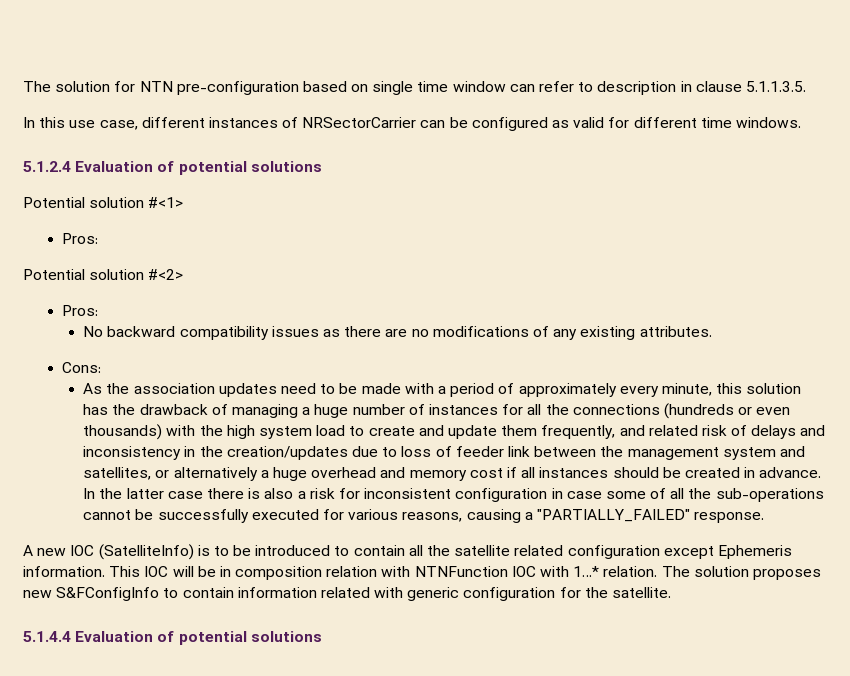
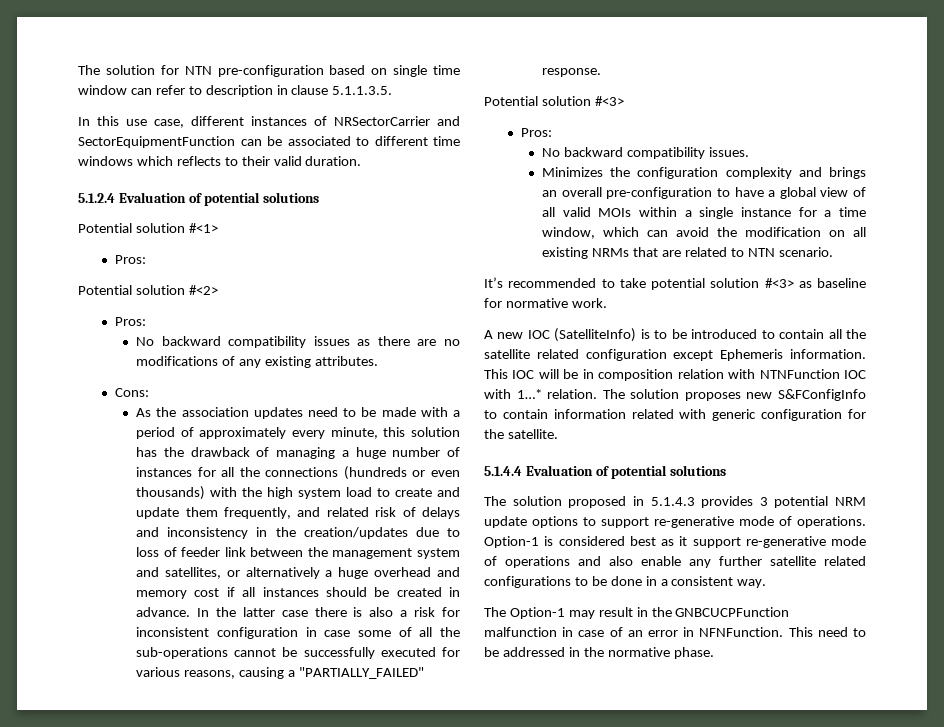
[420,117,801,131] can be configured as valid for different time windows. -> [437,116,460,126] [78,136,460,148] [78,156,362,166] and SectorEquipmentFunction can be associated to different time windows which reflects to their valid duration.
(765, 517) none -> [484,96,624,106] [521,128,553,137] [542,147,749,159] [542,167,866,179] [542,187,866,199] [542,207,866,219] [542,227,866,239] [542,247,833,259] [484,277,866,290] [484,298,607,308] // Potential solution #<3> // Pros: // No backward compatibility issues. // Minimizes the configuration complexity and brings an overall pre-configuration to have a global view of all valid MOIs within a single instance for a time window, which can avoid the modification on all existing NRMs that are related to NTN scenario. // It’s recommended to take potential solution #<3> as baseline for normative work.
(322, 636) none -> [484,496,866,508] [484,516,866,528] [484,536,866,548] [484,556,866,568] [484,576,767,588] [484,607,790,619] [484,627,866,637] [484,647,714,659] // The solution proposed in 5.1.4.3 provides 3 potential NRM update options to support re-generative mode of operations. Option-1 is considered best as it support re-generative mode of operations and also enable any further satellite related configurations to be done in a consistent way. // The Option-1 may result in the GNBCUCPFunction malfunction in case of an error in NFNFunction. This need to be addressed in the normative phase.

